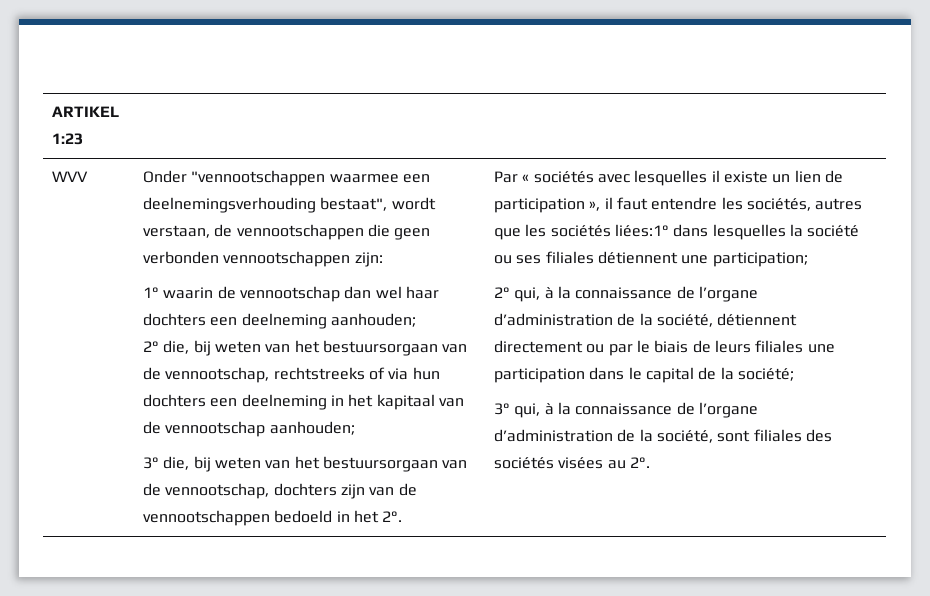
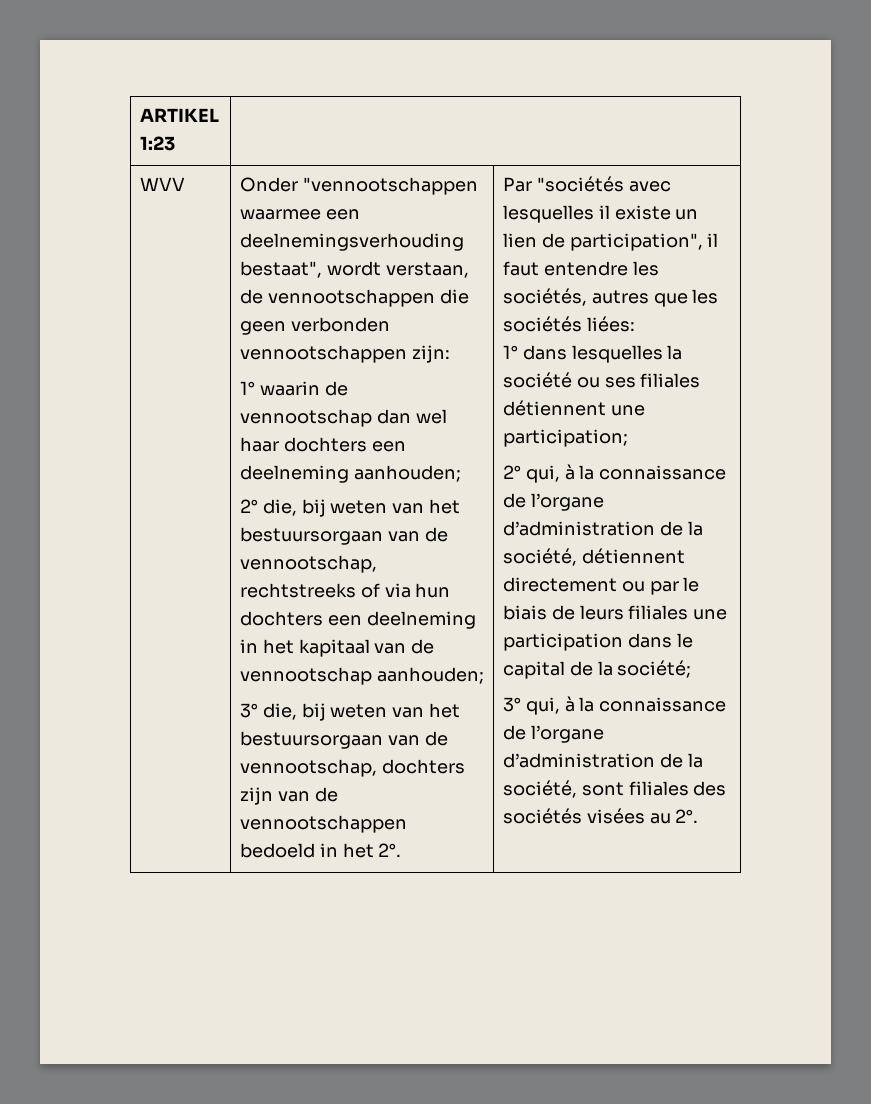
[522,171,594,183] « sociétés -> [536,176,624,192] "sociétés
[494,198,601,213] participation », -> [569,233,703,251] participation",
[615,224,670,237] liées:1° -> [586,316,635,332] [502,345,518,359] liées: // 1°

